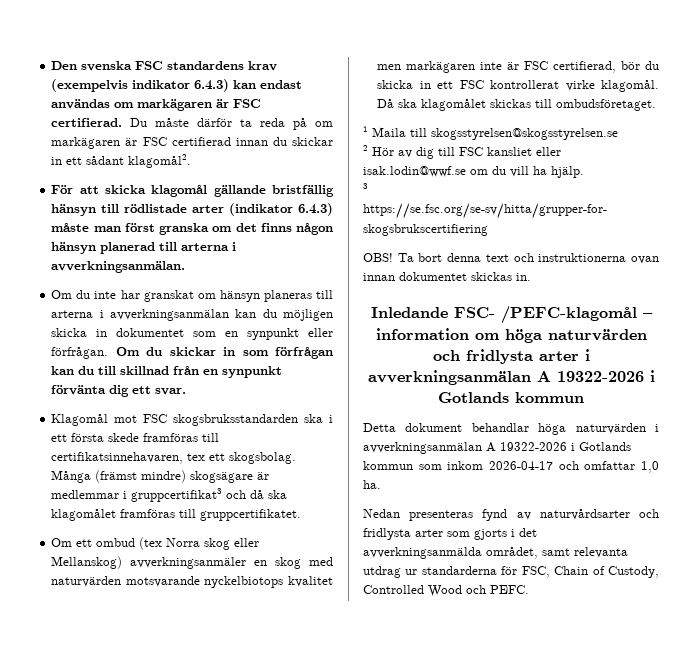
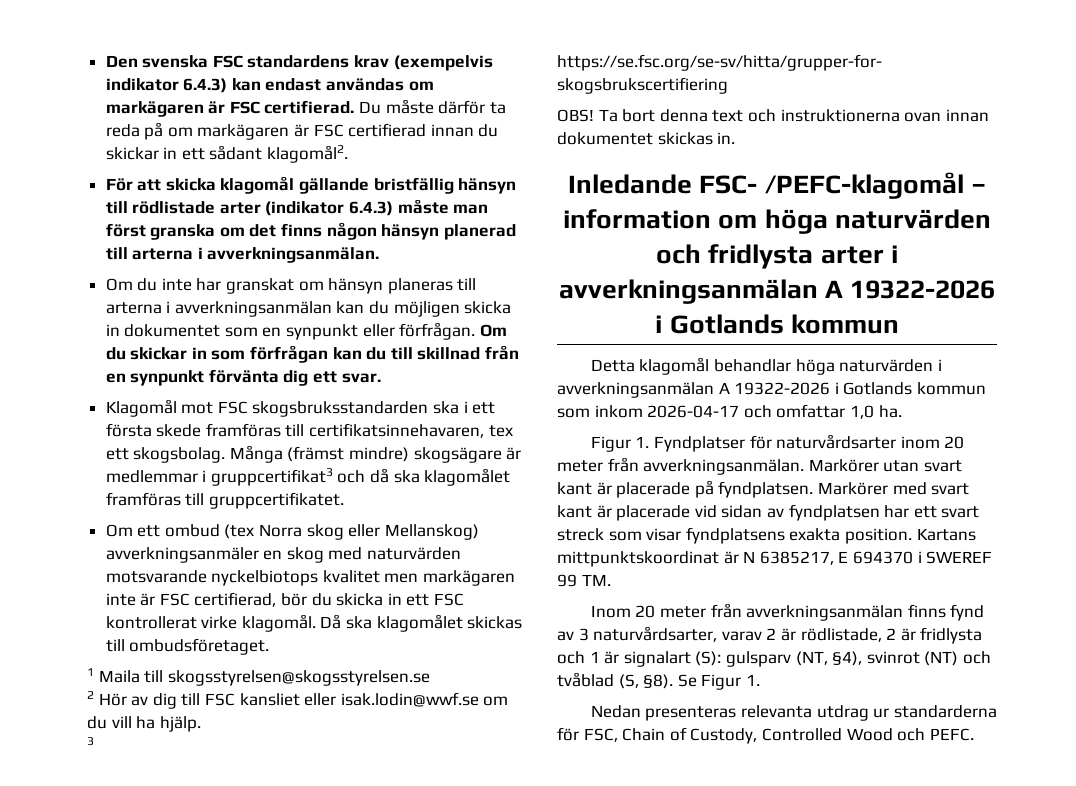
[405,423,463,432] dokument -> [639,357,710,375] klagomål
[363,509,659,521] [363,528,537,540] [363,547,570,559] Nedan presenteras fynd av naturvårdsarter och fridlysta arter som gjorts i det avverkningsanmälda området, samt -> [590,434,965,452] [557,457,962,475] [557,480,970,498] [557,504,980,521] [557,527,976,544] [557,551,993,567] [557,574,611,587] [590,603,985,621] [557,626,983,644] [557,651,991,667] [557,672,760,690] [590,705,737,721] Figur 1. Fyndplatser för naturvårdsarter inom 20 meter från avverkningsanmälan. Markörer utan svart kant är placerade på fyndplatsen. Markörer med svart kant är placerade vid sidan av fyndplatsen har ett svart streck som visar fyndplatsens exakta position. Kartans mittpunktskoordinat är N 6385217, E 694370 i SWEREF 99 TM. // Inom 20 meter från avverkningsanmälan finns fynd av 3 naturvårdsarter, varav 2 är rödlistade, 2 är fridlysta och 1 är signalart (S): gulsparv (NT, §4), svinrot (NT) och tvåblad (S, §8). Se Figur 1. // Nedan presenteras

